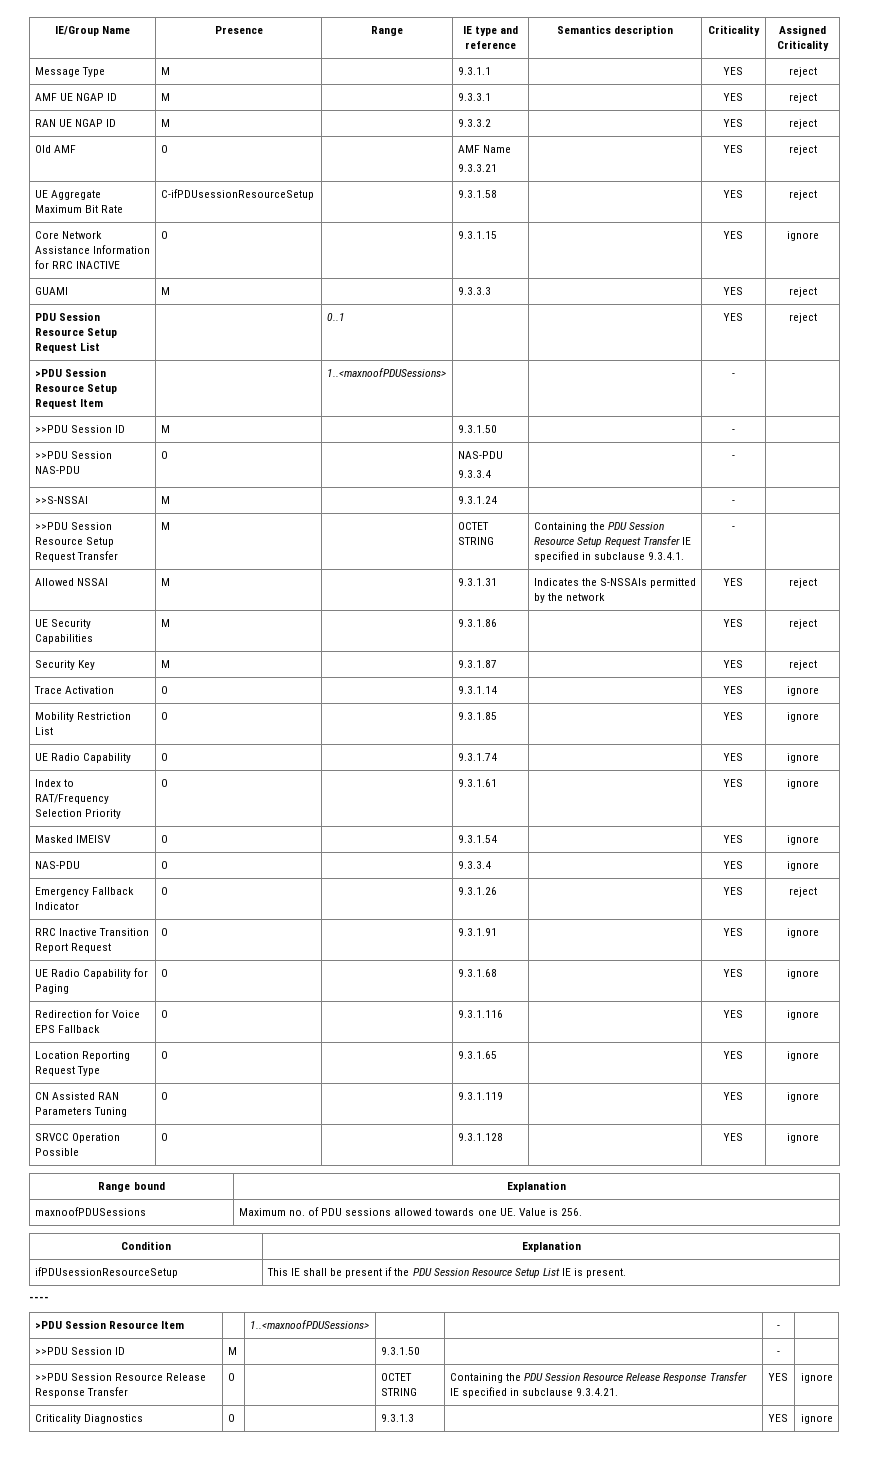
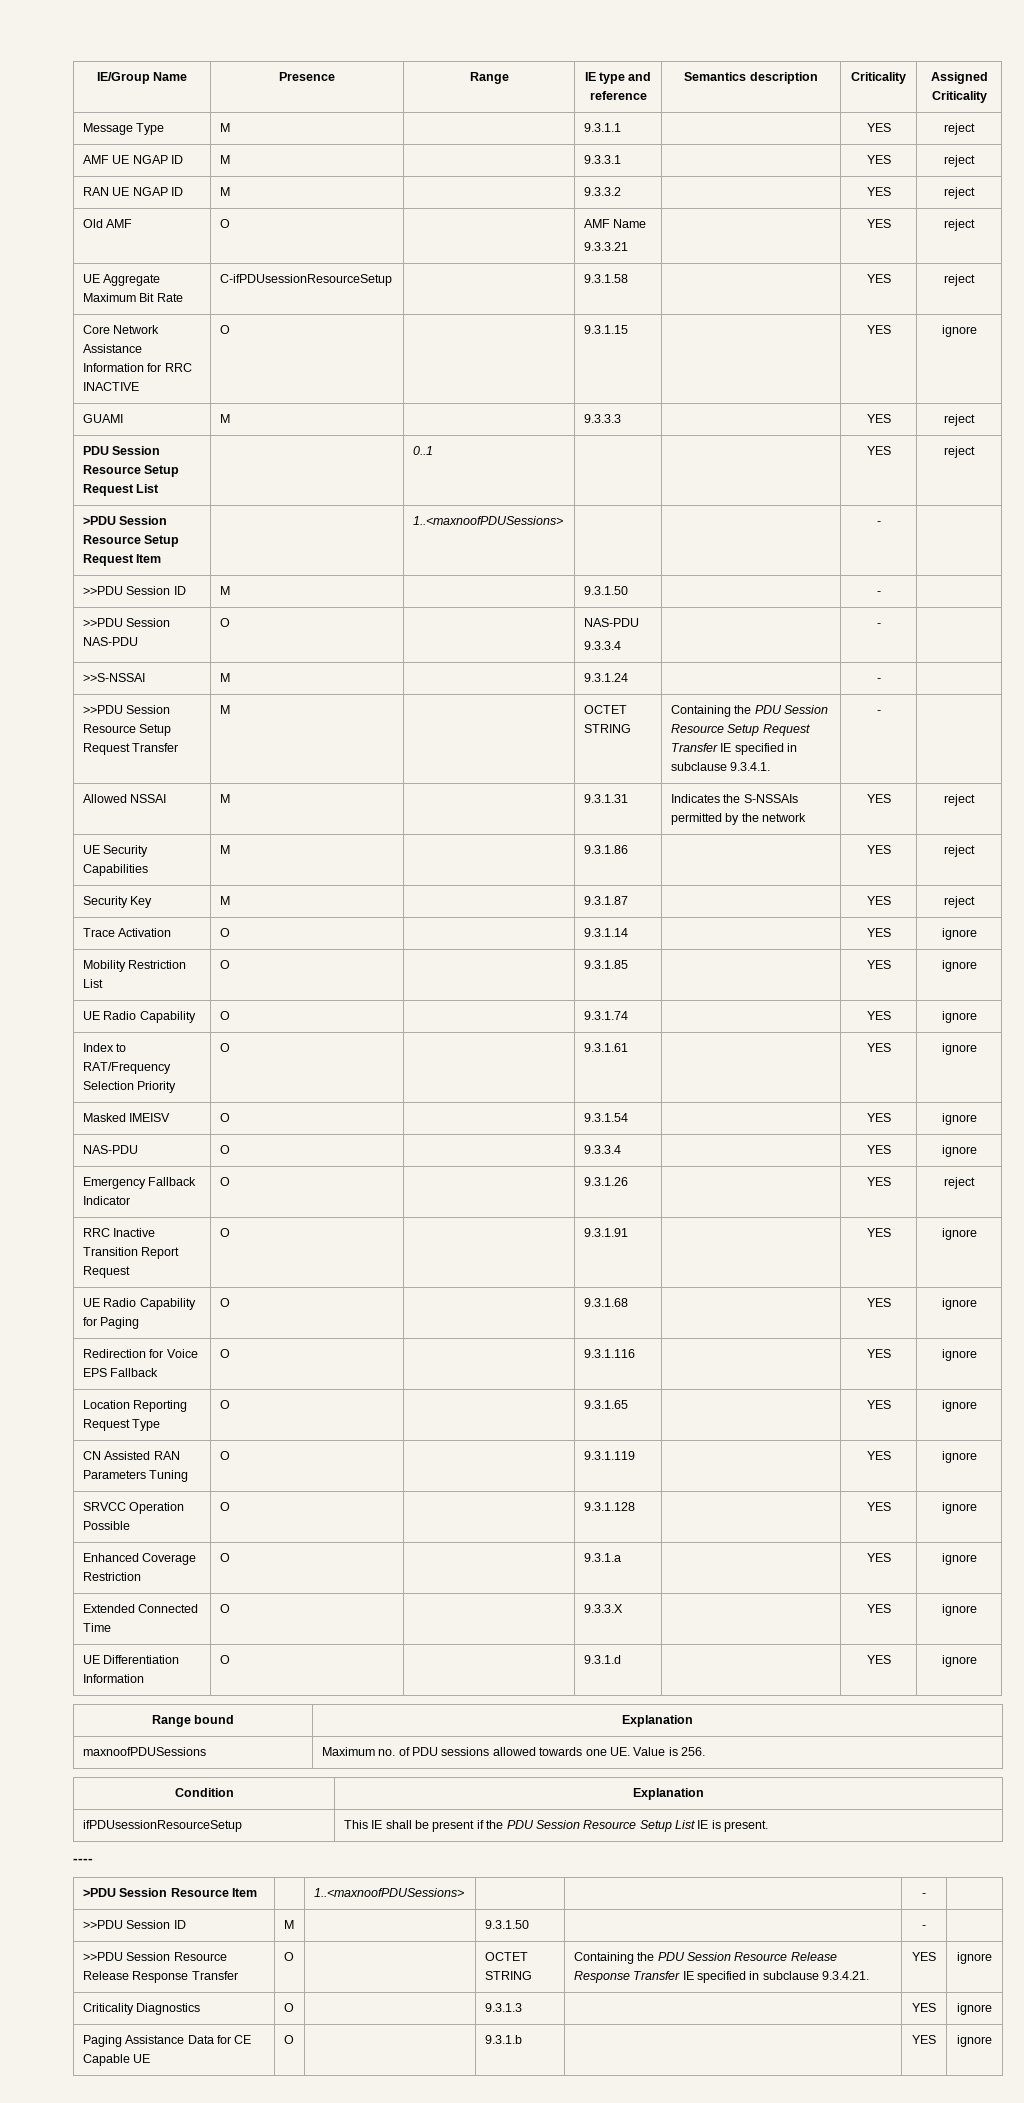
(819, 1138) none -> [82,1553,197,1565] [82,1572,141,1581] [219,1553,230,1562] [583,1553,621,1562] [866,1553,891,1562] [941,1553,977,1565] [82,1604,199,1613] [82,1623,111,1632] [219,1604,230,1613] [583,1604,623,1613] [866,1604,891,1613] [941,1604,977,1616] [82,1655,180,1664] [82,1674,144,1683] [219,1655,230,1664] [583,1655,621,1664] [866,1655,891,1664] [941,1655,977,1667] // Enhanced Coverage Restriction | O | | 9.3.1.a | | YES | ignore // Extended Connected Time | O | | 9.3.3.X | | YES | ignore // UE Differentiation Information | O | | 9.3.1.d | | YES | ignore
(833, 1419) none -> [82,2035,252,2047] [82,2054,151,2066] [283,2035,294,2044] [484,2035,522,2044] [912,2035,936,2044] [957,2035,992,2047] // Paging Assistance Data for CE Capable UE | O | | 9.3.1.b | | YES | ignore

